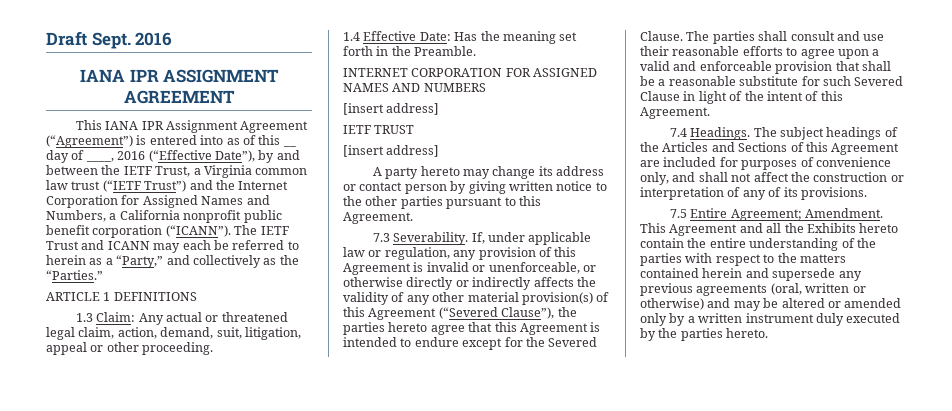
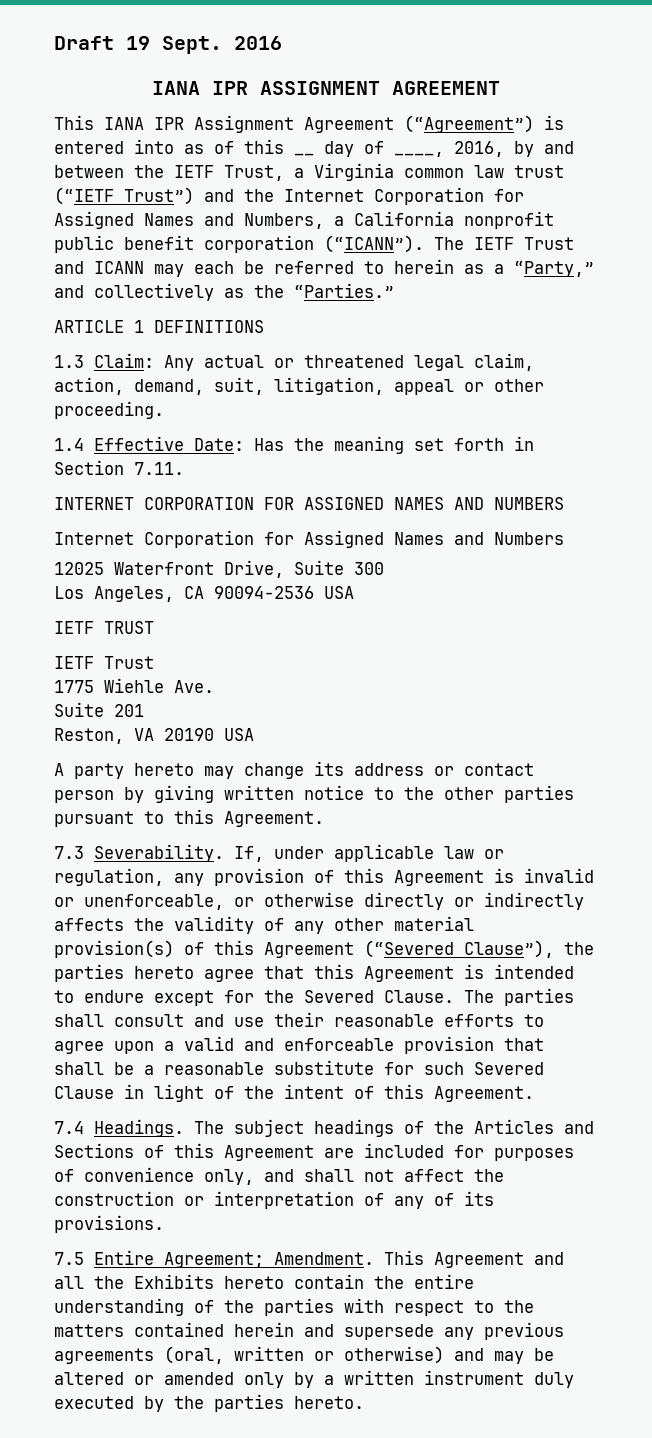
(87, 38) none -> [126,36,150,50] 19
[117,150,255,162] 2016 (“Effective Date”), -> [454,141,504,157] 2016,
[391,46,477,56] the Preamble. -> [54,460,184,475] Section 7.11.
[343,103,440,115] [343,125,415,134] [343,145,440,157] [insert address] // IETF TRUST // [insert address] -> [54,530,564,548] [54,560,384,578] [54,586,354,602] [54,621,154,634] [54,656,154,669] [54,678,214,693] [54,702,144,717] [54,728,254,744] Internet Corporation for Assigned Names and Numbers // 12025 Waterfront Drive, Suite 300 // Los Angeles, CA 90094-2536 USA // IETF TRUST // IETF Trust // 1775 Wiehle Ave. // Suite 201 // Reston, VA 20190 USA

